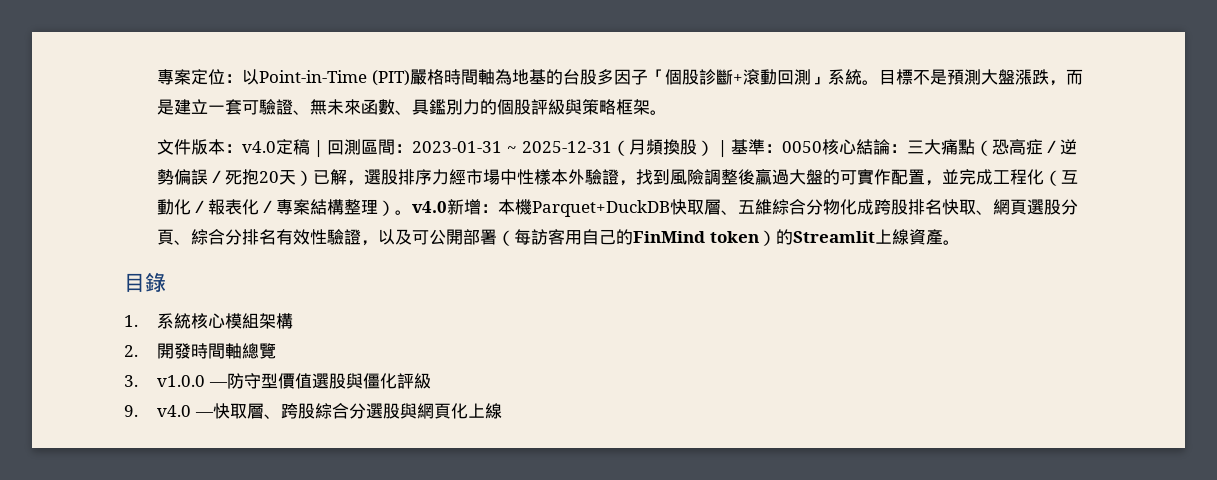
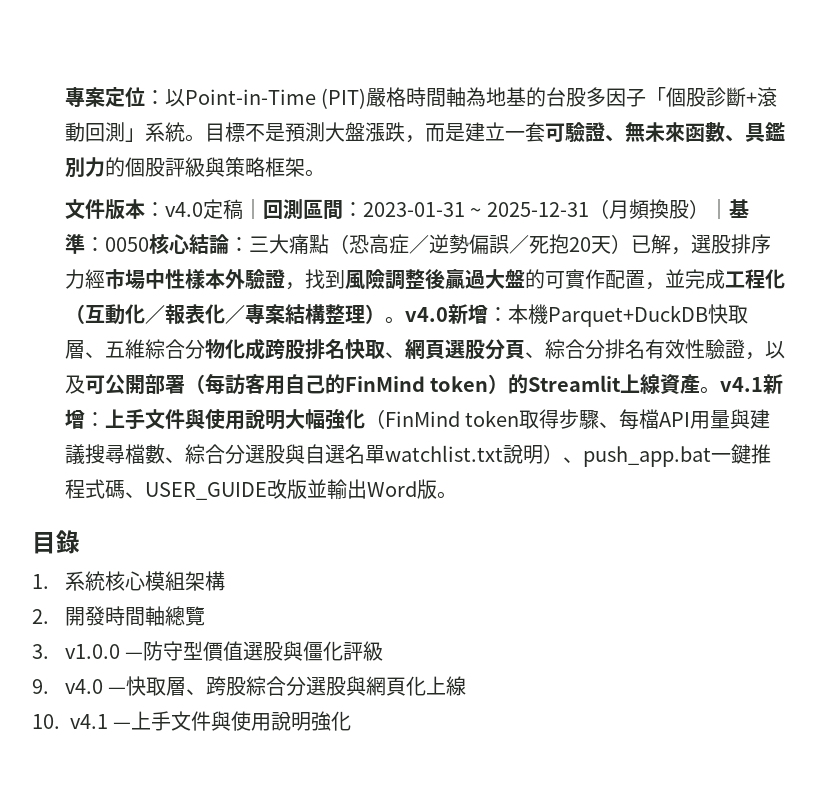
(961, 242) none -> [720,374,784,394] [64,409,771,430] [64,444,771,467] [64,479,457,500] v4.1新增：上手文件與使用說明大幅強化（FinMind token取得步驟、每檔API用量與建議搜尋檔數、綜合分選股與自選名單watchlist.txt說明）、push_app.bat一鍵推程式碼、USER_GUIDE改版並輸出Word版。
(503, 411) none -> [32,711,352,731] // 10. v4.1 —上手文件與使用說明強化

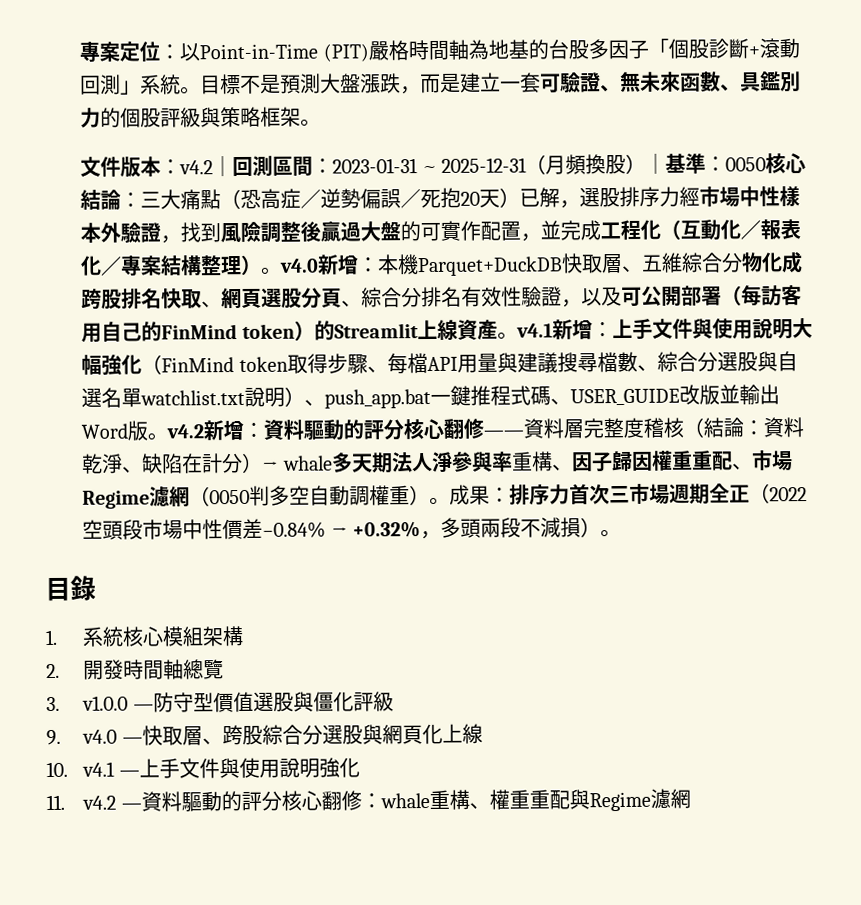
[164,199,243,220] v4.0定稿 -> [179,160,214,175] v4.2
(457, 495) none -> [166,417,805,441] [82,450,793,474] [82,483,808,509] [82,517,622,540] v4.2新增：資料驅動的評分核心翻修——資料層完整度稽核（結論：資料乾淨、缺陷在計分）→ whale多天期法人淨參與率重構、因子歸因權重重配、市場Regime濾網（0050判多空自動調權重）。成果：排序力首次三市場週期全正（2022空頭段市場中性價差−0.84% → +0.32%，多頭兩段不減損）。
(352, 721) none -> [46,788,691,813] // 11. v4.2 —資料驅動的評分核心翻修：whale重構、權重重配與Regime濾網

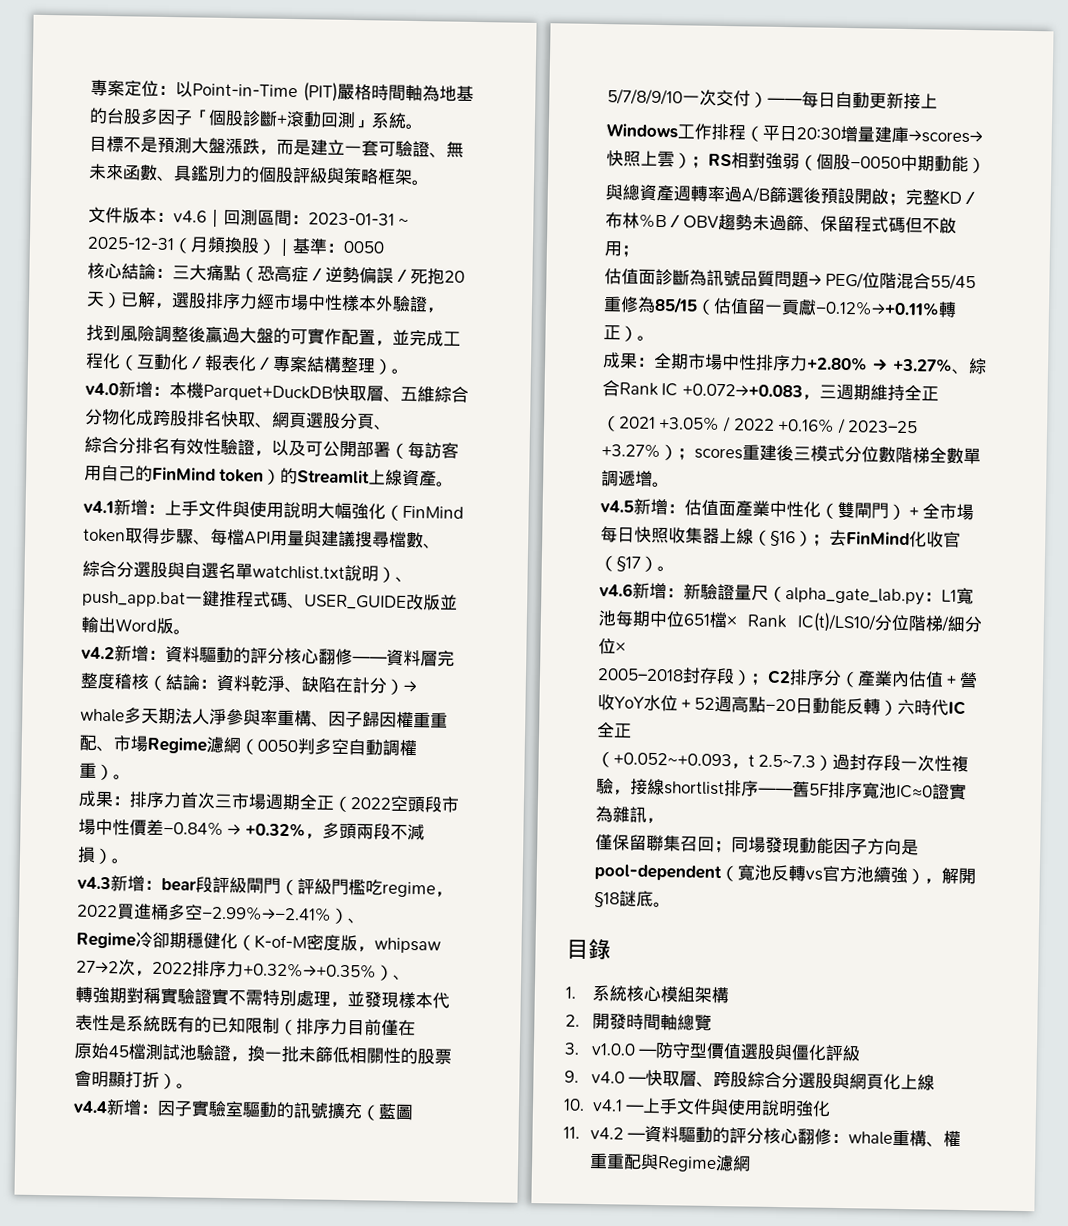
(202, 90) none -> (423, 126) //
[179,160,214,175] v4.2 -> [172,210,207,223] v4.6
(767, 164) none -> (385, 247) //
(182, 239) none -> (444, 310) //
(283, 270) none -> (409, 371) //
(363, 303) none -> (392, 427) //
(518, 335) none -> (455, 484) //
(658, 367) none -> (441, 546) //
(169, 436) none -> (191, 632) //
(280, 465) none -> (417, 686) //
(451, 501) none -> (131, 777) //
(622, 533) none -> [76,875,453,898] [76,903,366,925] [75,931,441,954] [75,959,411,981] [74,986,450,1009] [74,1014,416,1037] [73,1042,452,1065] [73,1069,194,1090] [72,1099,414,1121] [606,88,938,110] [605,123,983,144] [605,150,986,174] [604,184,979,206] [604,212,957,234] [603,241,639,258] [603,268,977,291] [602,296,957,318] [602,325,655,342] [601,352,987,375] [601,380,940,402] [600,415,919,435] [600,443,981,465] [600,470,670,488] [599,498,974,521] [599,526,961,548] [598,555,675,573] [598,582,974,606] [597,610,983,633] [597,638,626,655] [596,667,978,689] [596,694,966,716] [595,722,632,738] [595,751,970,773] [595,778,967,801] [594,806,664,825] [594,834,919,856] [593,864,976,885] [593,890,671,908] // v4.3新增：bear段評級閘門（評級門檻吃regime，2022買進桶多空−2.99%→−2.41%）、 // Regime冷卻期穩健化（K-of-M密度版，whipsaw 27→2次，2022排序力+0.32%→+0.35%）、 // 轉強期對稱實驗證實不需特別處理，並發現樣本代表性是系統既有的已知限制（排序力目前僅在 // 原始45檔測試池驗證，換一批未篩低相關性的股票會明顯打折）。 // v4.4新增：因子實驗室驅動的訊號擴充（藍圖5/7/8/9/10一次交付）——每日自動更新接上 // Windows工作排程（平日20:30增量建庫→scores→快照上雲）；RS相對強弱（個股−0050中期動能） // 與總資產週轉率過A/B篩選後預設開啟；完整KD／布林%B／OBV趨勢未過篩、保留程式碼但不啟用； // 估值面診斷為訊號品質問題→ PEG/位階混合55/45重修為85/15（估值留一貢獻−0.12%→+0.11%轉正）。 // 成果：全期市場中性排序力+2.80% → +3.27%、綜合Rank IC +0.072→+0.083，三週期維持全正 // （2021 +3.05% / 2022 +0.16% / 2023–25 +3.27%）；scores重建後三模式分位數階梯全數單調遞增。 // v4.5新增：估值面產業中性化（雙閘門）＋全市場每日快照收集器上線（§16）；去FinMind化收官（§17）。 // v4.6新增：新驗證量尺（alpha_gate_lab.py：L1寬池每期中位651檔× Rank IC(t)/LS10/分位階梯/細分位× // 2005–2018封存段）；C2排序分（產業內估值＋營收YoY水位＋52週高點−20日動能反轉）六時代IC全正 // （+0.052~+0.093，t 2.5~7.3）過封存段一次性複驗，接線shortlist排序——舊5F排序寬池IC≈0證實為雜訊， // 僅保留聯集召回；同場發現動能因子方向是pool-dependent（寬池反轉vs官方池續強），解開§18謎底。

